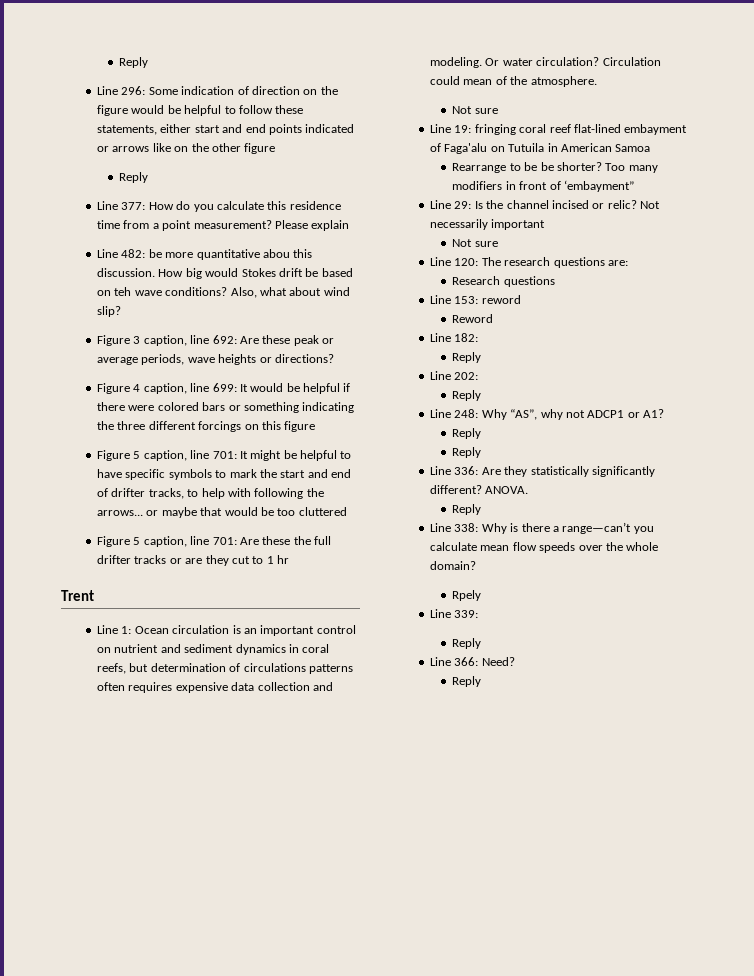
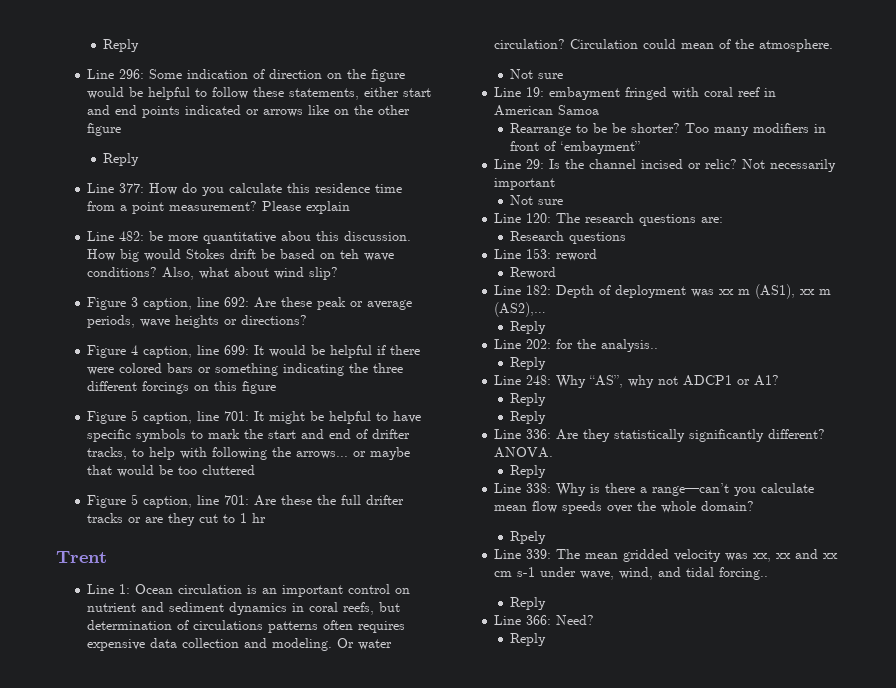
[474,124,688,135] [430,143,545,154] fringing coral reef flat-lined embayment of Faga'alu on Tutuila -> [549,87,761,100] embayment fringed with coral reef
(479, 337) none -> [556,284,832,299] [494,302,547,317] Depth of deployment was xx m (AS1), xx m (AS2),…
(479, 376) none -> [556,339,659,352] for the analysis..
(479, 614) none -> [556,549,839,562] [494,567,769,580] The mean gridded velocity was xx, xx and xx cm s-1 under wave, wind, and tidal forcing..

